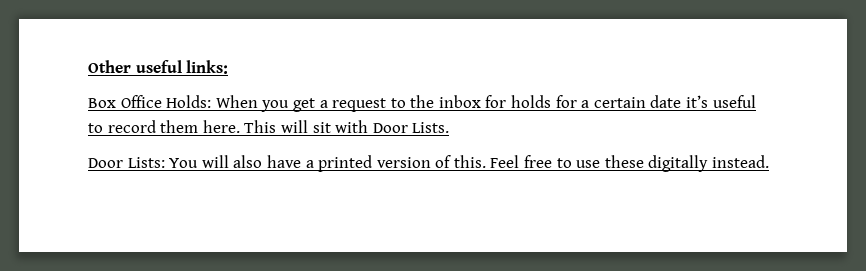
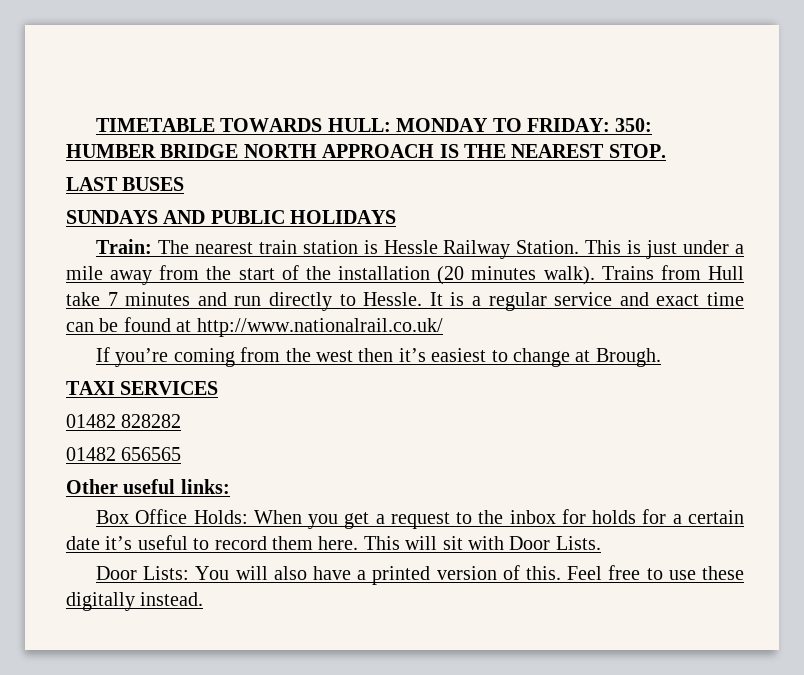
(88, 66) none -> [96,118,653,132] [66,144,666,158] [66,177,185,191] [66,210,397,224] [96,239,745,259] [66,265,744,285] [66,292,745,311] [66,317,443,337] [96,347,661,367] [66,381,219,395] [66,414,182,428] [66,447,182,461] TIMETABLE TOWARDS HULL: MONDAY TO FRIDAY: 350: HUMBER BRIDGE NORTH APPROACH IS THE NEAREST STOP. // LAST BUSES // SUNDAYS AND PUBLIC HOLIDAYS // Train: The nearest train station is Hessle Railway Station. This is just under a mile away from the start of the installation (20 minutes walk). Trains from Hull take 7 minutes and run directly to Hessle. It is a regular service and exact time can be found at http://www.nationalrail.co.uk/ // If you’re coming from the west then it’s easiest to change at Brough. // TAXI SERVICES // 01482 828282 // 01482 656565 //

